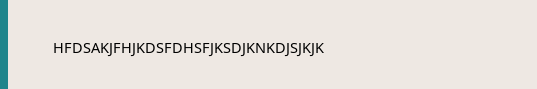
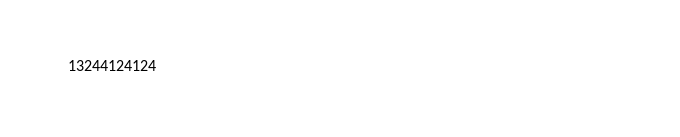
[53,43,324,57] HFDSAKJFHJKDSFDHSFJKSDJKNKDJSJKJK -> [68,60,156,71] 13244124124

